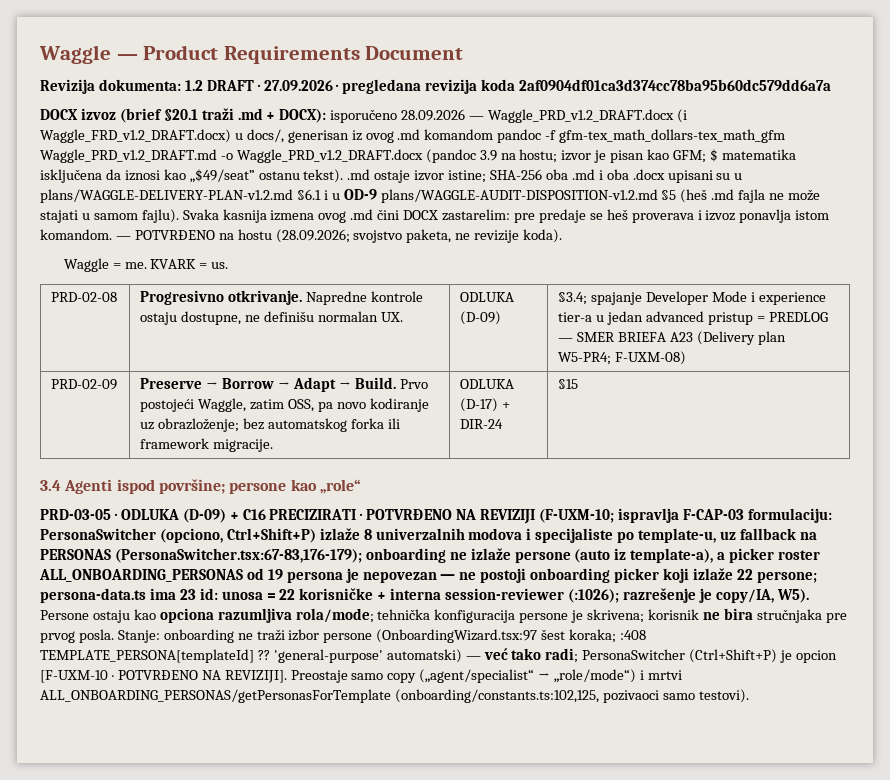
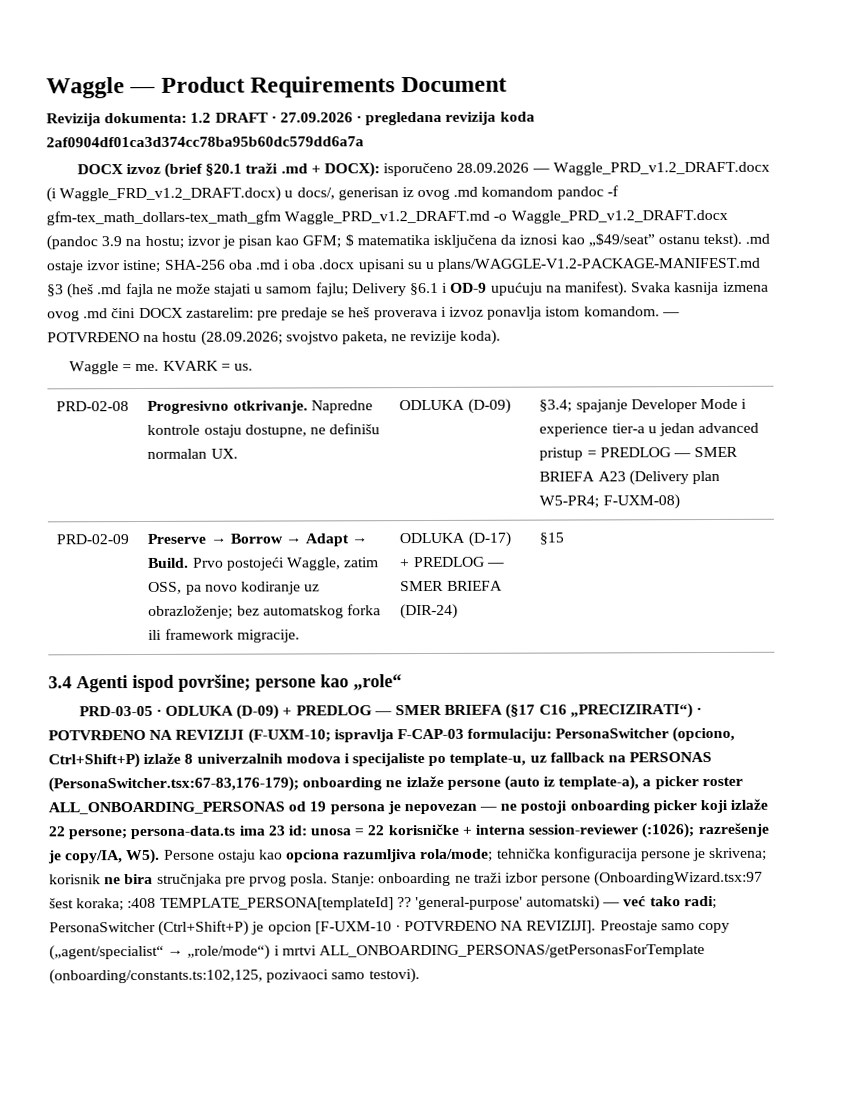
[40,189,677,203] plans/WAGGLE-DELIVERY-PLAN-v1.2.md §6.1 i u OD-9 plans/WAGGLE-AUDIT-DISPOSITION-v1.2.md §5 -> [437,257,762,272] [47,284,64,297] plans/WAGGLE-V1.2-PACKAGE-MANIFEST.md §3
[141,209,179,223] fajlu). -> [315,281,628,297] fajlu; Delivery §6.1 i OD-9 upućuju na manifest).
[460,419,504,429] DIR-24 -> [413,556,505,568] [400,580,503,592] [400,603,459,620] PREDLOG — SMER BRIEFA (DIR-24)
[242,509,357,520] C16 PRECIZIRATI -> [295,703,693,719] PREDLOG — SMER BRIEFA (§17 C16 „PRECIZIRATI“)

